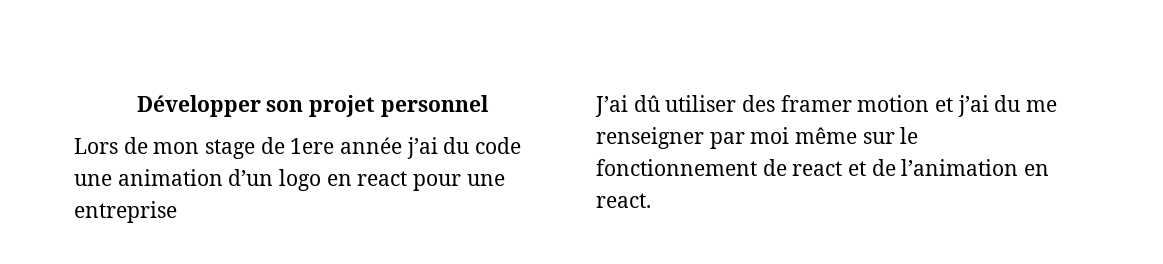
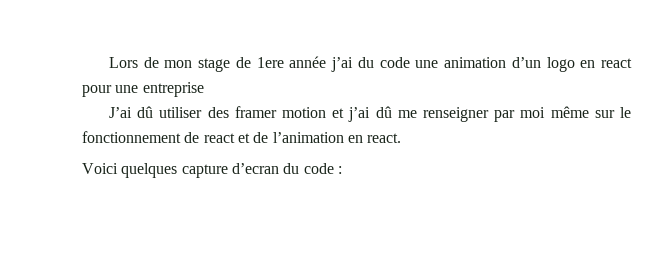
[136,95,489,117] Développer son projet personnel // -> (108, 62) none
[994,95,1021,112] du -> [375,106,392,118] dû
(651, 200) none -> [82,163,342,178] // Voici quelques capture d’ecran du code :

